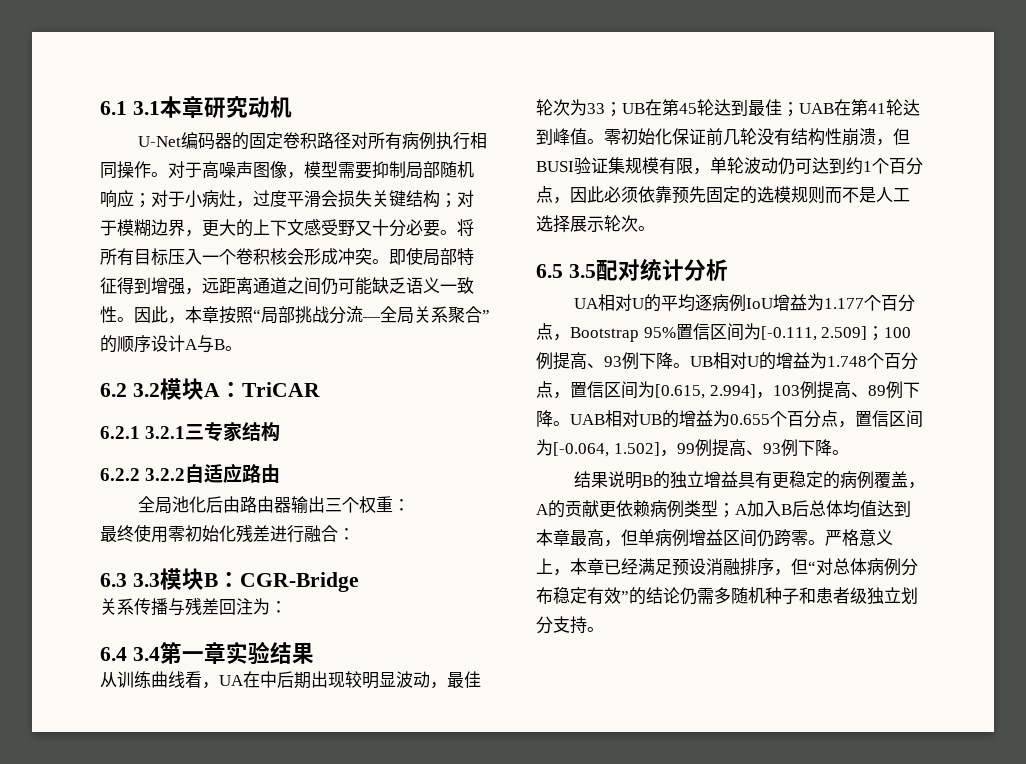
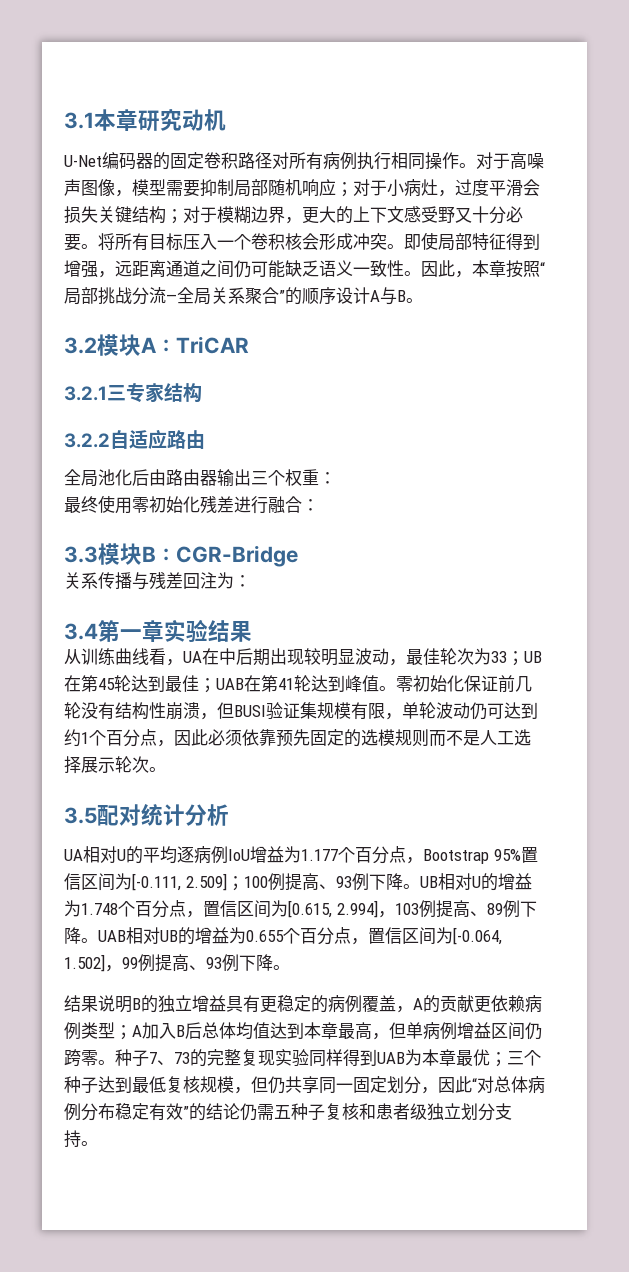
[100,101,127,115] 6.1 -> (64, 120) none
[100,383,127,397] 6.2 -> (423, 300) none
[100,426,140,439] 6.2.1 -> (249, 345) none
[100,468,140,481] 6.2.2 -> (202, 393) none
[100,573,127,587] 6.3 -> (319, 505) none
[100,647,127,661] 6.4 -> (251, 581) none
[536,264,563,278] 6.5 -> (166, 769) none
[825,529,893,546] [536,558,808,576] 严格意义上，本章已经满足预设消融排序，但 -> [115,1049,541,1067] [64,1076,472,1094] 种子7、73的完整复现实验同样得到UAB为本章最优；三个种子达到最低复核规模，但仍共享同一固定划分，因此
[714,587,799,605] 多随机种子 -> [274,1103,359,1121] 五种子复核

